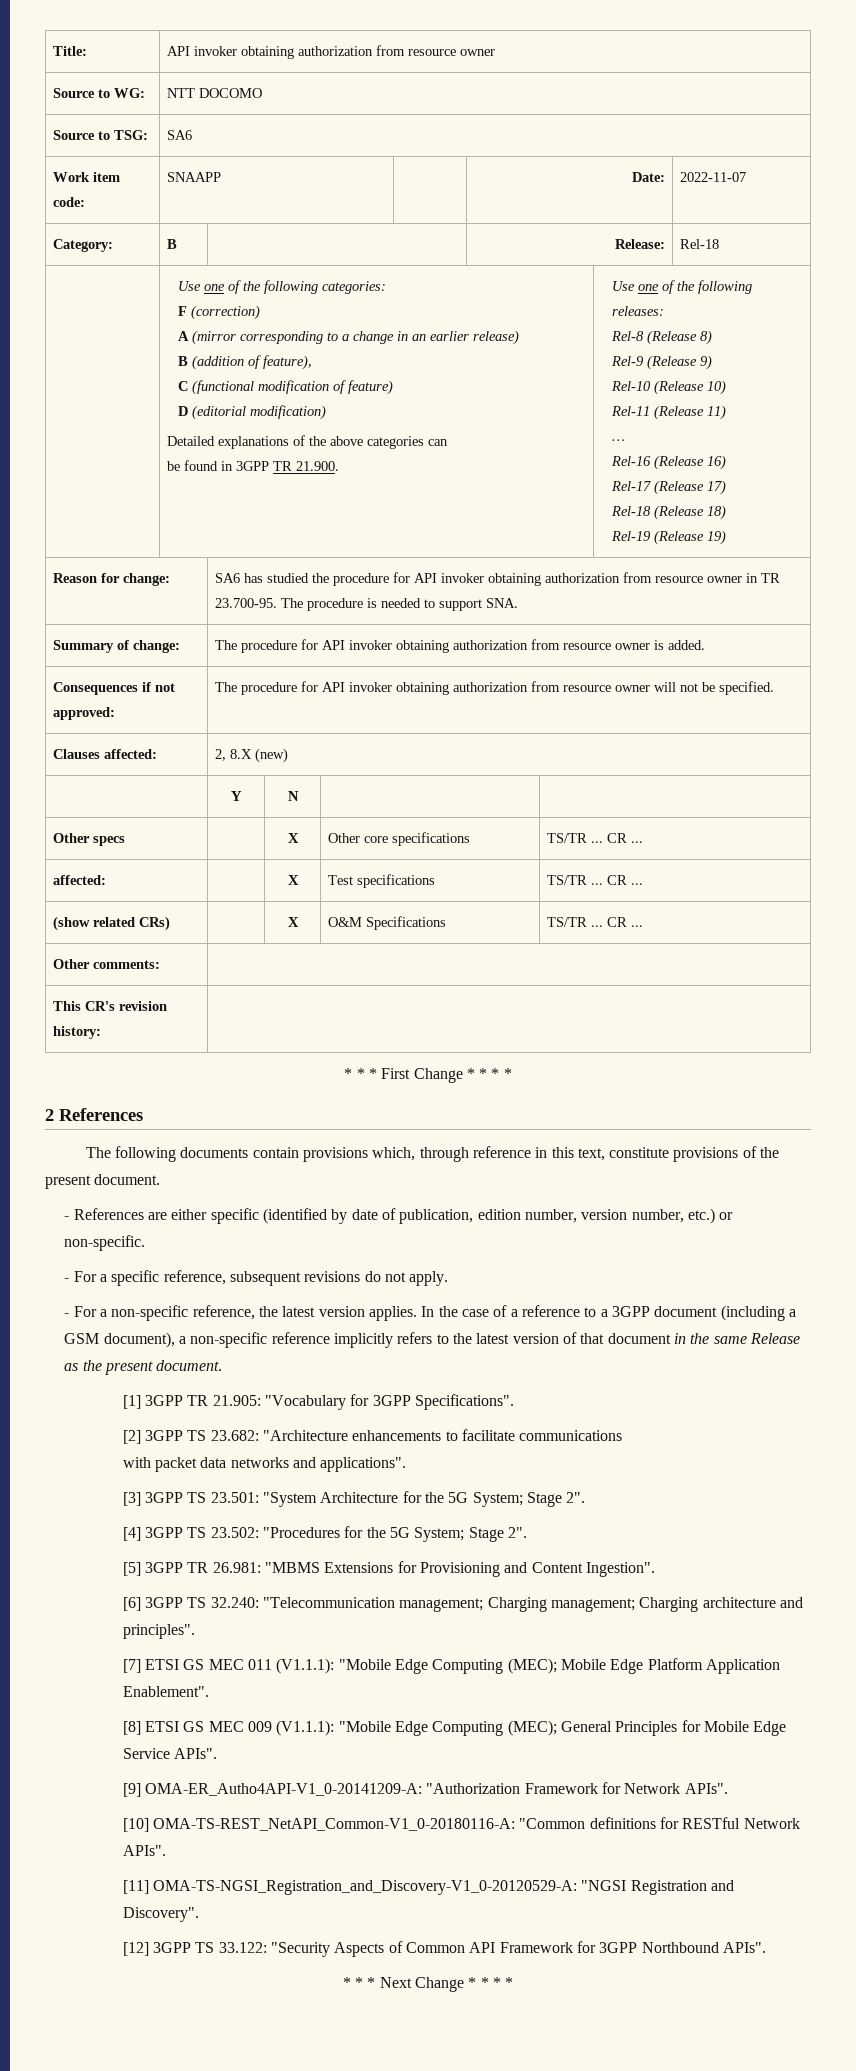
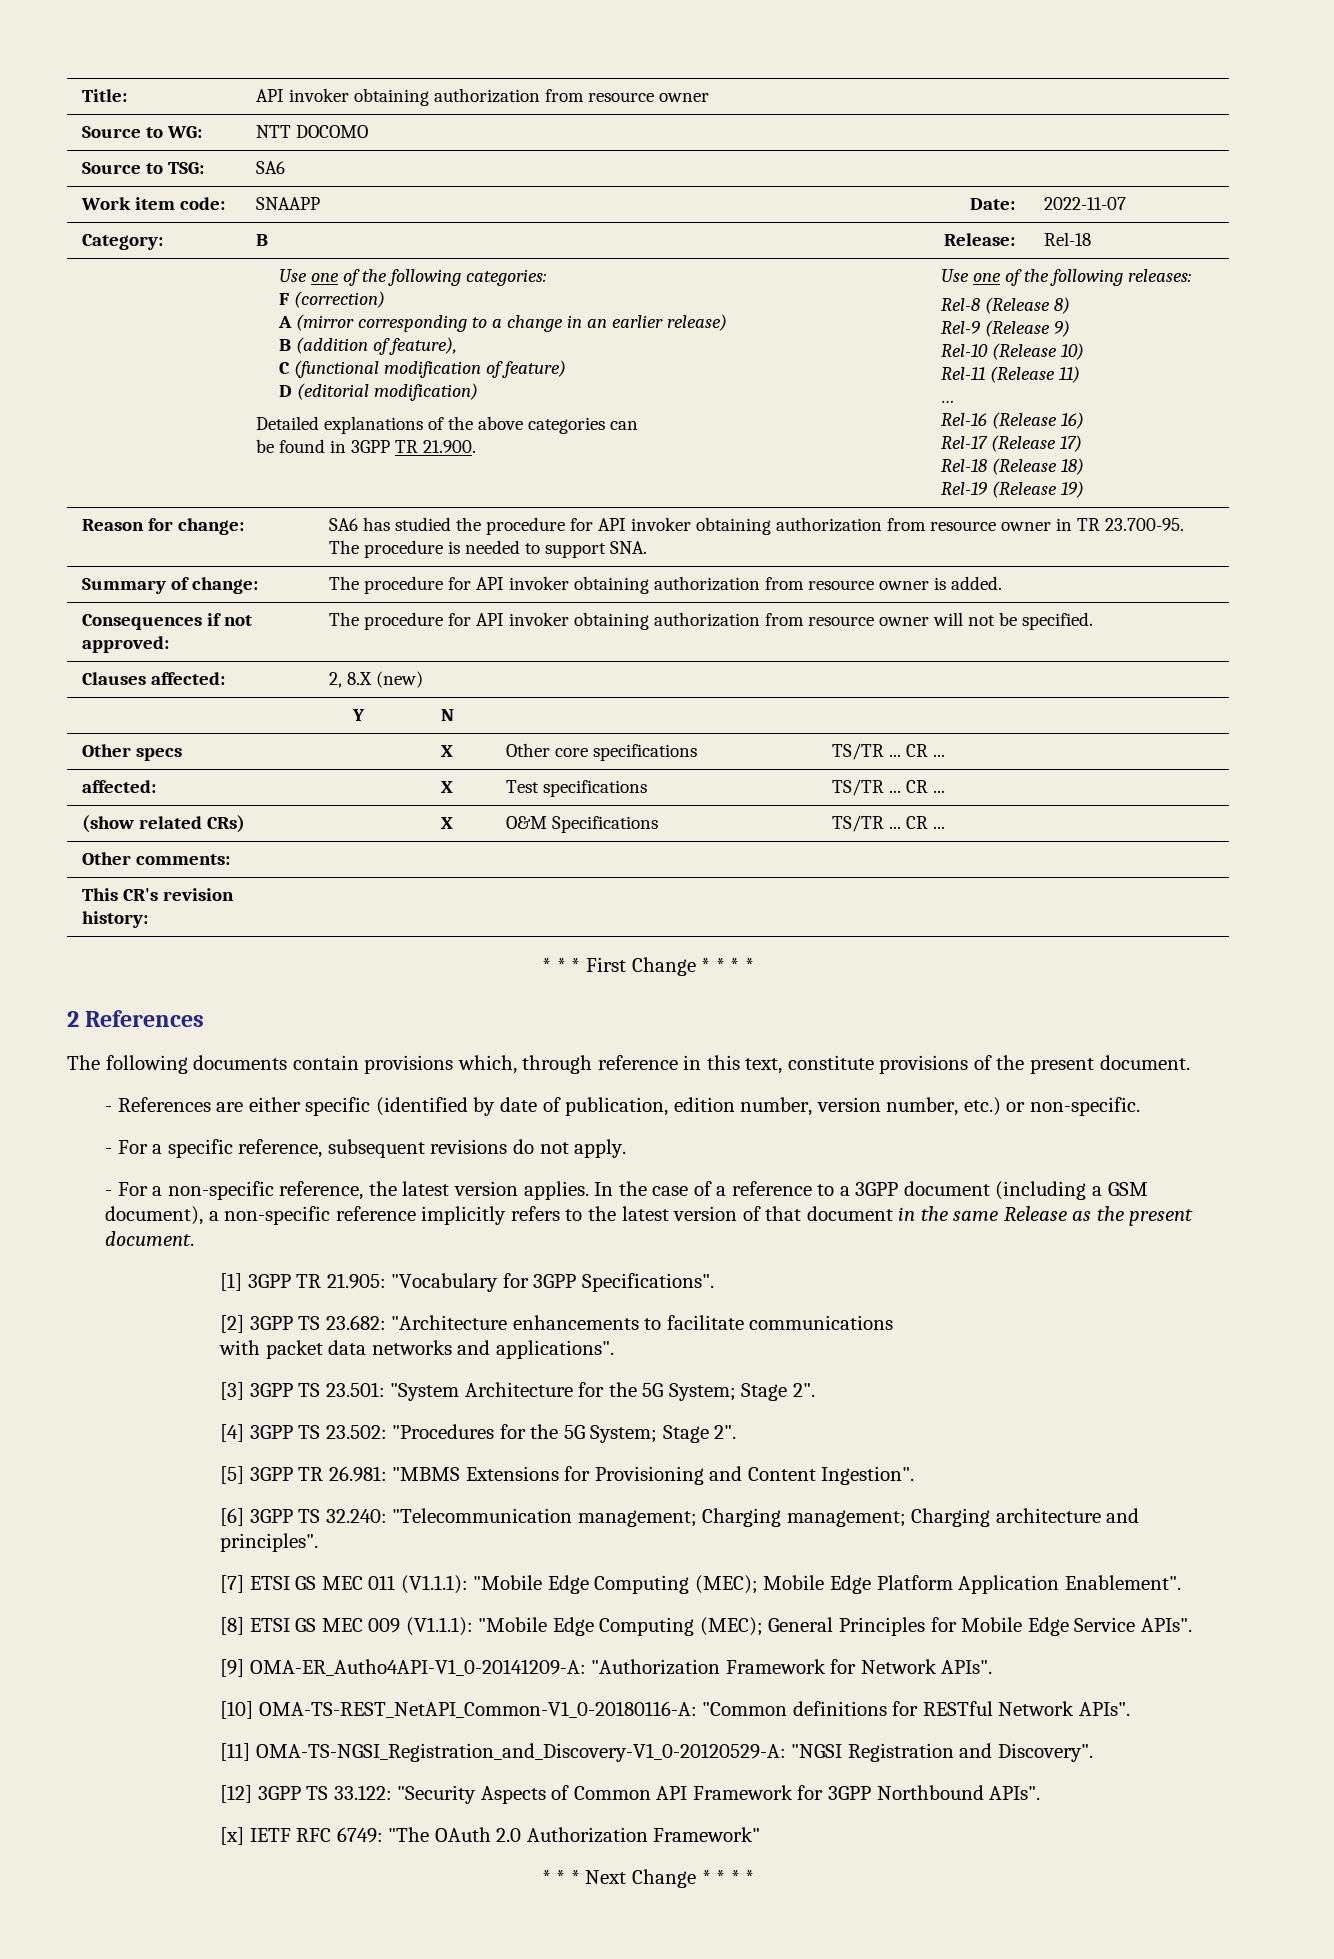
(766, 1947) none -> [220,1827,761,1845] // [x] IETF RFC 6749: "The OAuth 2.0 Authorization Framework"

